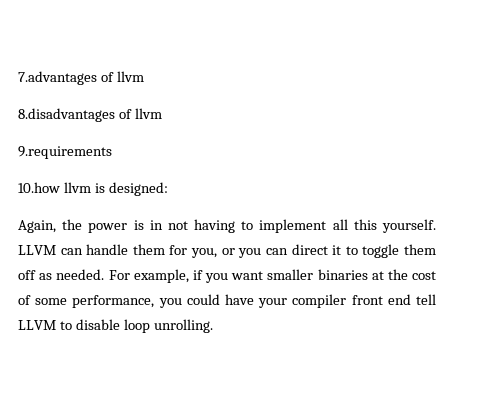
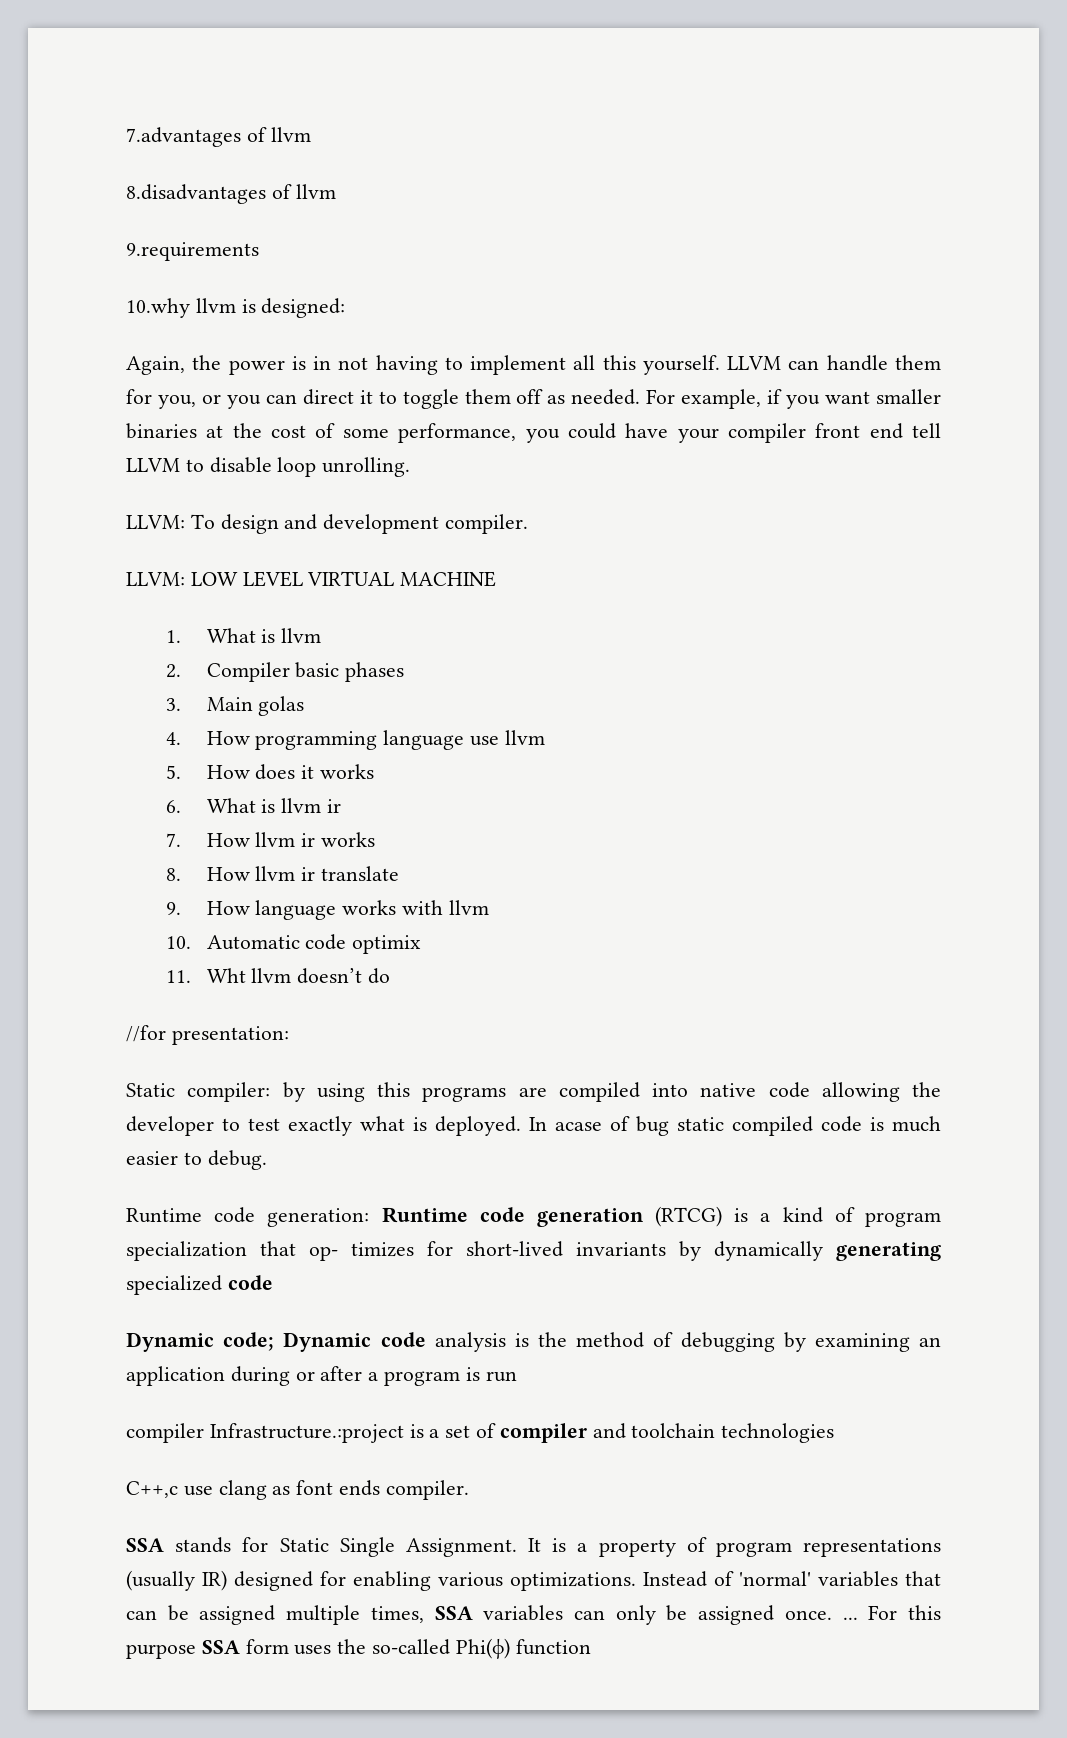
[18,182,60,193] 10.how -> [126,298,190,318] 10.why
(213, 326) none -> [126,514,529,534] [126,571,497,587] [166,628,322,643] [166,662,405,682] [166,696,305,716] [166,730,545,750] [166,764,375,780] [166,798,342,813] [166,832,376,847] [166,866,400,881] [166,900,489,920] [166,934,422,954] [166,968,391,984] [126,1025,289,1045] [126,1082,941,1102] [126,1116,941,1136] [126,1150,267,1170] [126,1206,941,1227] [126,1241,941,1261] [126,1275,273,1295] [126,1332,941,1352] [126,1366,517,1386] [126,1423,835,1443] [126,1480,469,1500] [126,1537,941,1557] [126,1570,941,1591] [126,1605,941,1625] [126,1638,591,1659] // LLVM: To design and development compiler. // LLVM: LOW LEVEL VIRTUAL MACHINE // 1. What is llvm // 2. Compiler basic phases // 3. Main golas // 4. How programming language use llvm // 5. How does it works // 6. What is llvm ir // 7. How llvm ir works // 8. How llvm ir translate // 9. How language works with llvm // 10. Automatic code optimix // 11. Wht llvm doesn’t do // //for presentation: // Static compiler: by using this programs are compiled into native code allowing the developer to test exactly what is deployed. In acase of bug static compiled code is much easier to debug. // Runtime code generation: Runtime code generation (RTCG) is a kind of program specialization that op- timizes for short-lived invariants by dynamically generating specialized code // Dynamic code; Dynamic code analysis is the method of debugging by examining an application during or after a program is run // compiler Infrastructure.:project is a set of compiler and toolchain technologies // C++,c use clang as font ends compiler. // SSA stands for Static Single Assignment. It is a property of program representations (usually IR) designed for enabling various optimizations. Instead of 'normal' variables that can be assigned multiple times, SSA variables can only be assigned once. ... For this purpose SSA form uses the so-called Phi(ϕ) function

